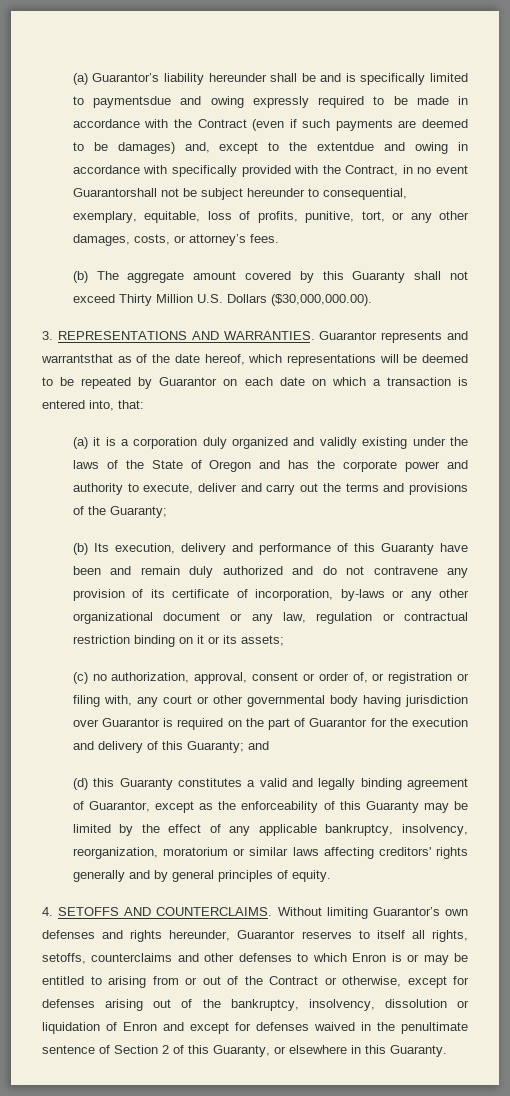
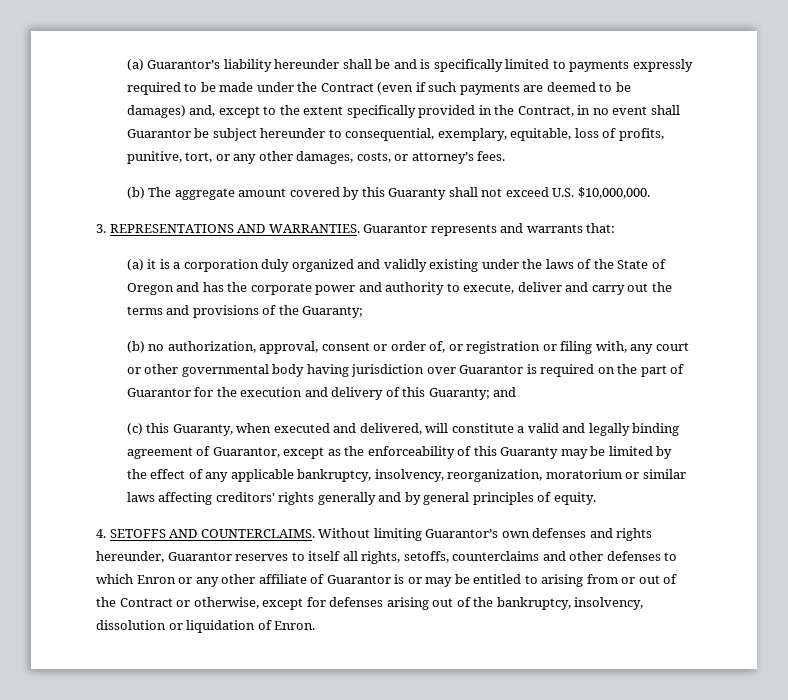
[93,96,244,108] paymentsdue and owing -> [569,60,630,72] payments
[457,96,468,105] [72,119,169,128] in accordance with -> [256,82,294,92] under
[317,142,468,154] [72,165,168,174] extentdue and owing in accordance with -> [303,106,344,115] extent
[294,165,319,174] with -> [478,105,492,115] in
[72,188,179,197] Guarantorshall not -> [650,105,680,115] [126,129,191,138] shall Guarantor
[118,294,372,306] Thirty Million U.S. Dollars ($30,000,000.00). -> [552,187,650,199] U.S. $10,000,000.
[41,354,468,366] [42,377,468,389] [42,400,114,411] warrantsthat as of the date hereof, which representations will be deemed to be repeated by Guarantor on each date on which a transaction is entered into, -> [526,224,583,233] warrants
[93,543,468,555] [72,566,468,578] [72,589,469,601] [72,612,469,624] [72,635,284,647] [72,672,88,684] Its execution, delivery and performance of this Guaranty have been and remain duly authorized and do not contravene any provision of its certificate of incorporation, by-laws or any other organizational document or any law, regulation or contractual restriction binding on it or its assets; // (c) -> (145, 347) none
[72,778,242,790] (d) this Guaranty constitutes -> [126,423,514,436] (c) this Guaranty, when executed and delivered, will constitute
(387, 957) none -> [178,574,391,587] or any other affiliate of Guarantor
[123,1022,468,1034] [42,1045,447,1057] Enron and except for defenses waived in the penultimate sentence of Section 2 of this Guaranty, or elsewhere in this Guaranty. -> [274,621,316,630] Enron.

